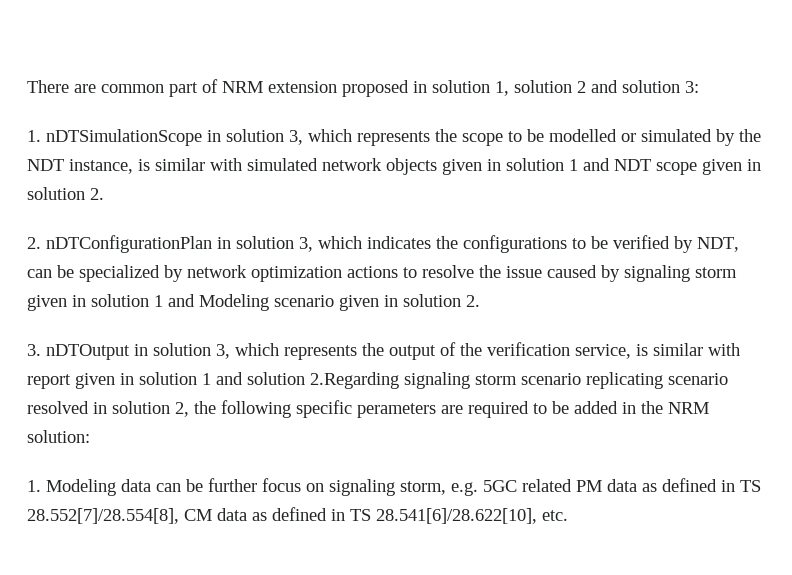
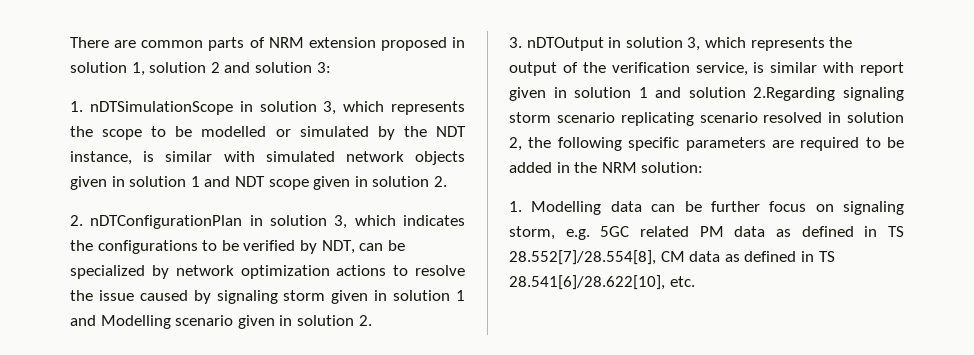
[169,82,198,97] part -> [208,37,245,51] parts
[199,294,269,311] Modeling -> [100,315,171,329] Modelling
[357,403,436,418] perameters -> [685,137,766,151] parameters
[46,479,116,496] Modeling -> [531,201,602,215] Modelling

